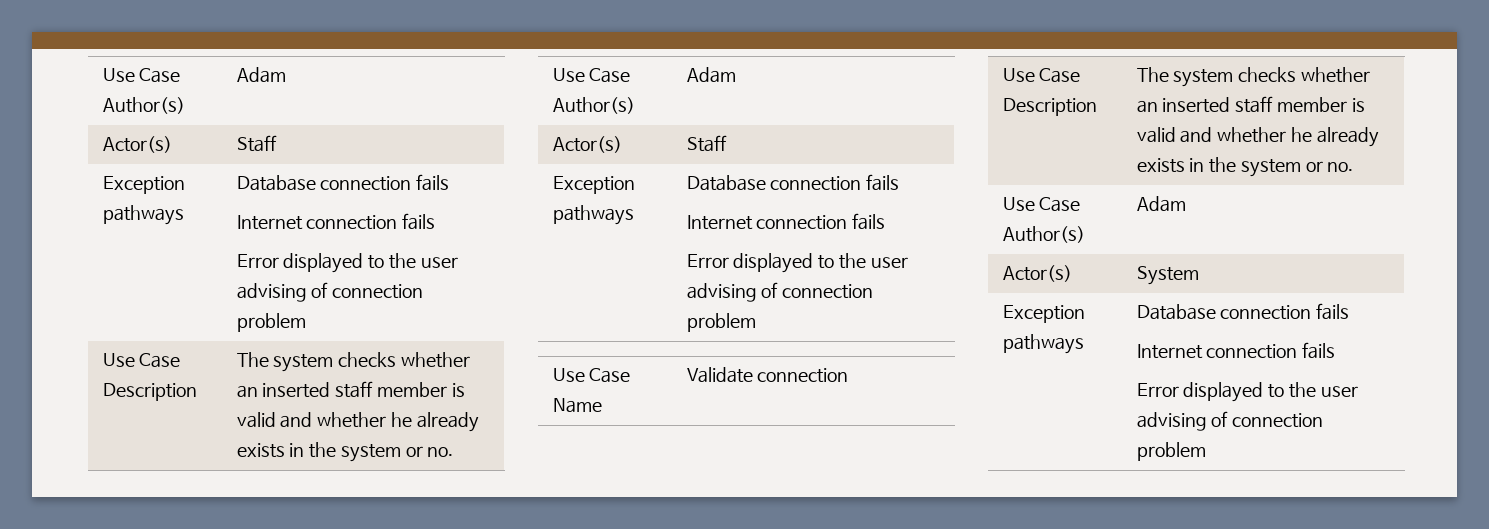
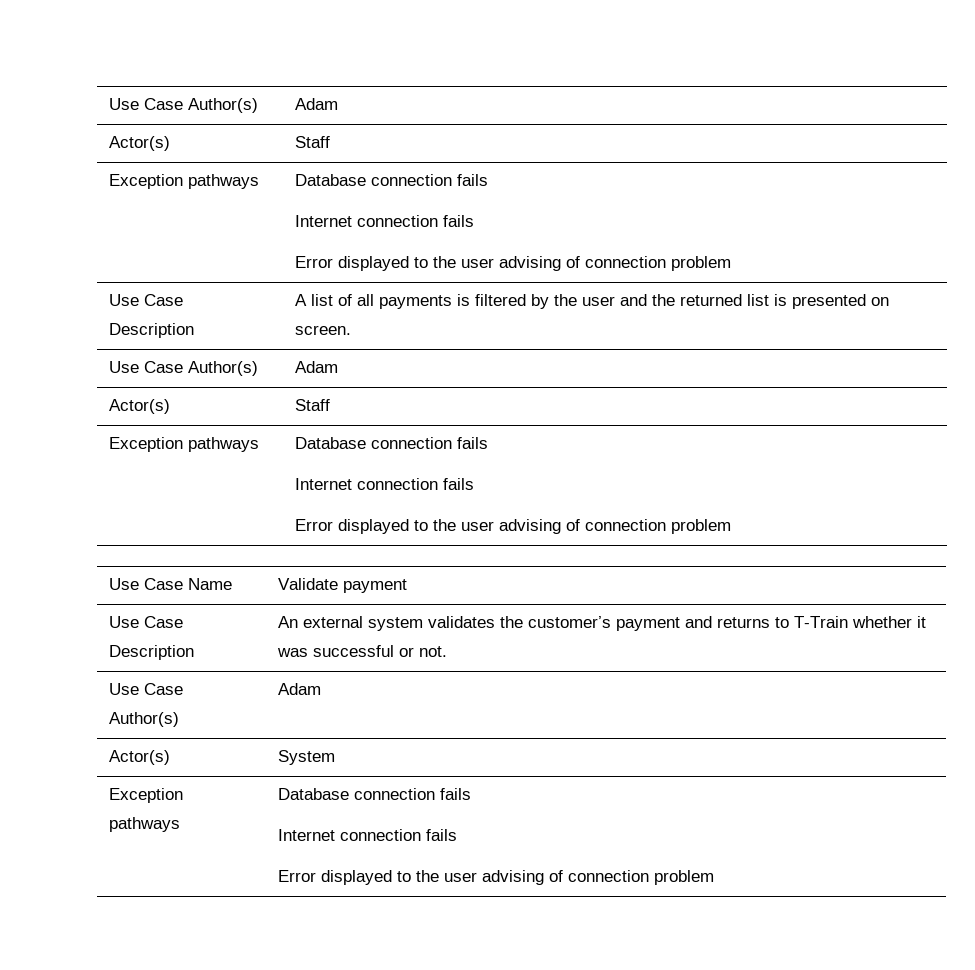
[236,352,470,372] [236,381,465,398] [236,412,479,432] [236,442,454,462] The system checks whether an inserted staff member is valid and whether he already exists in the system or no. -> [295,294,890,309] [295,325,352,335] A list of all payments is filtered by the user and the returned list is presented on screen.
[757,368,849,383] [1002,68,1081,83] [1002,98,1097,116] [1136,67,1370,87] [1136,96,1365,113] [1136,127,1379,147] [1136,157,1354,177] connection // Use Case Description | The system checks whether an inserted staff member is valid and whether he already exists in the system or no. -> [343,579,408,593] [109,616,184,628] [109,645,195,660] [278,616,927,631] [277,645,448,657] payment // Use Case Description | An external system validates the customer’s payment and returns to T-Train whether it was successful or not.

